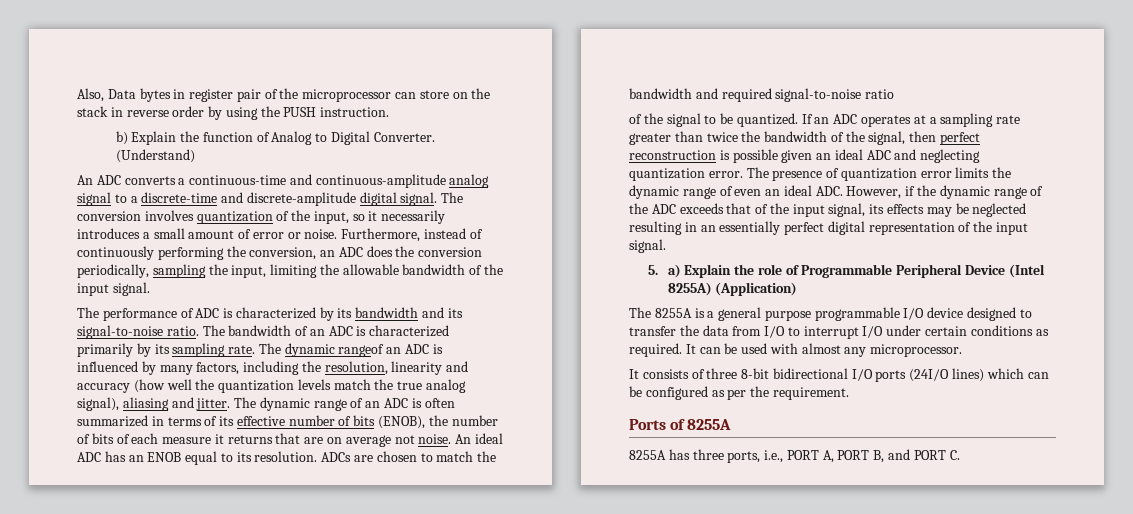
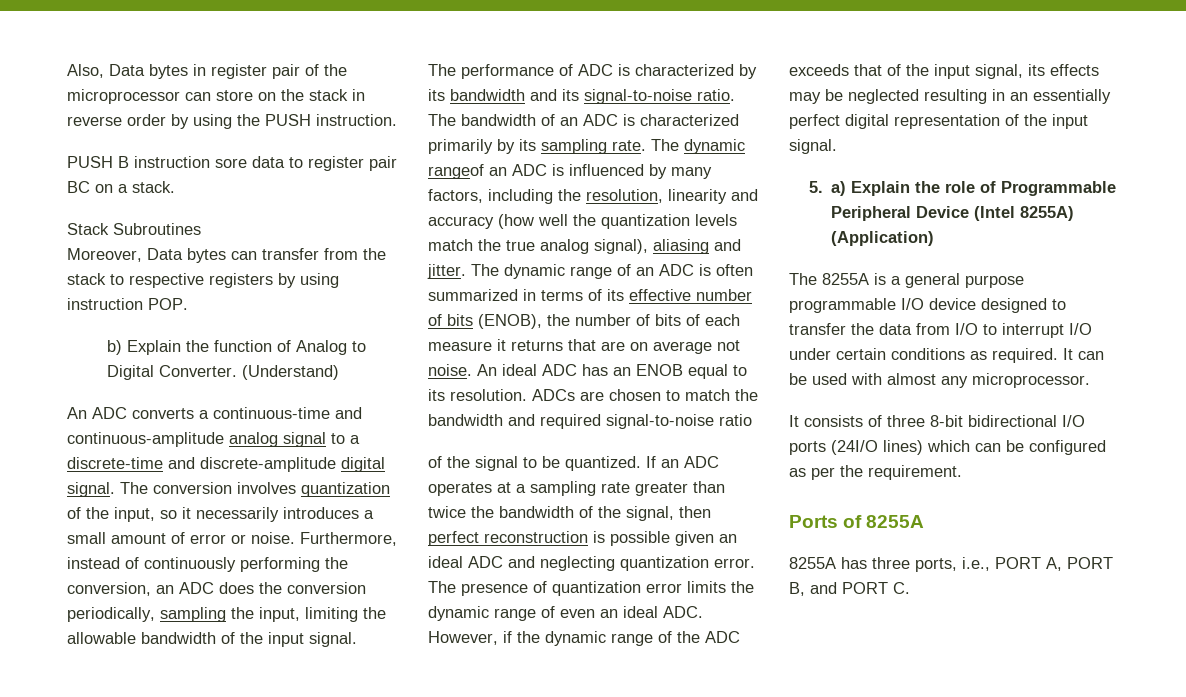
(390, 112) none -> [67,156,397,171] [67,181,175,193] [67,223,201,235] [67,248,386,263] [67,273,339,288] [67,298,188,310] // PUSH B instruction sore data to register pair BC on a stack. // Stack Subroutines // Moreover, Data bytes can transfer from the stack to respective registers by using instruction POP.

